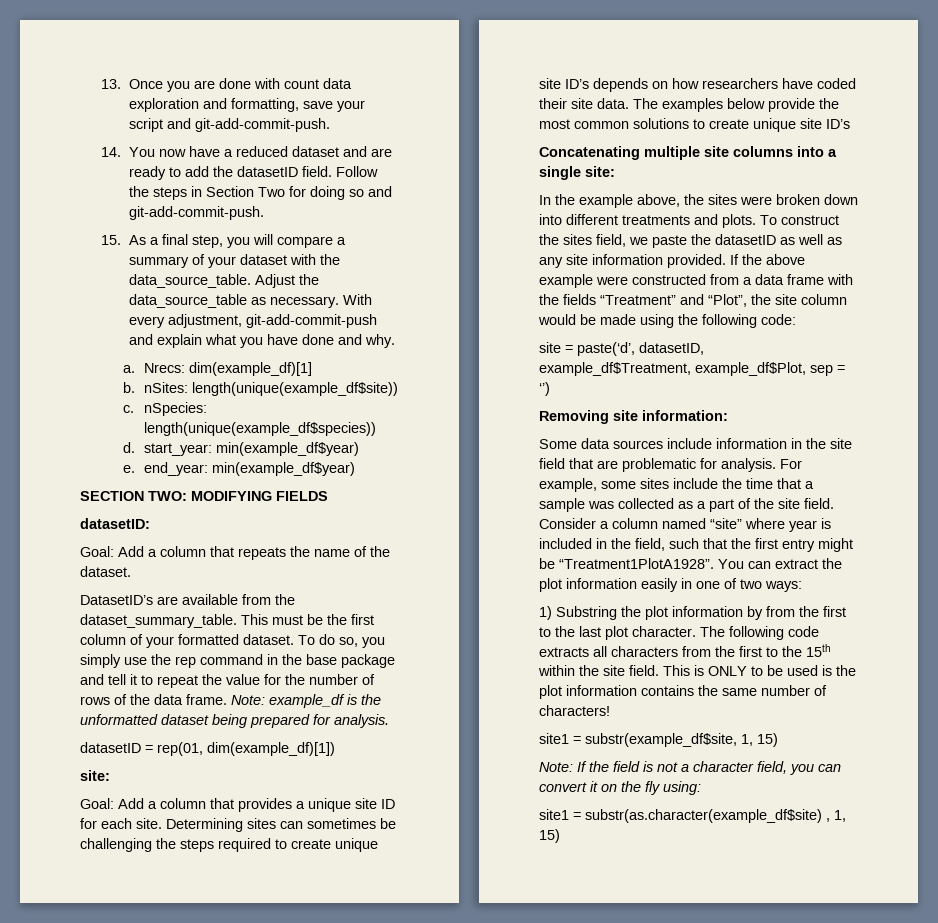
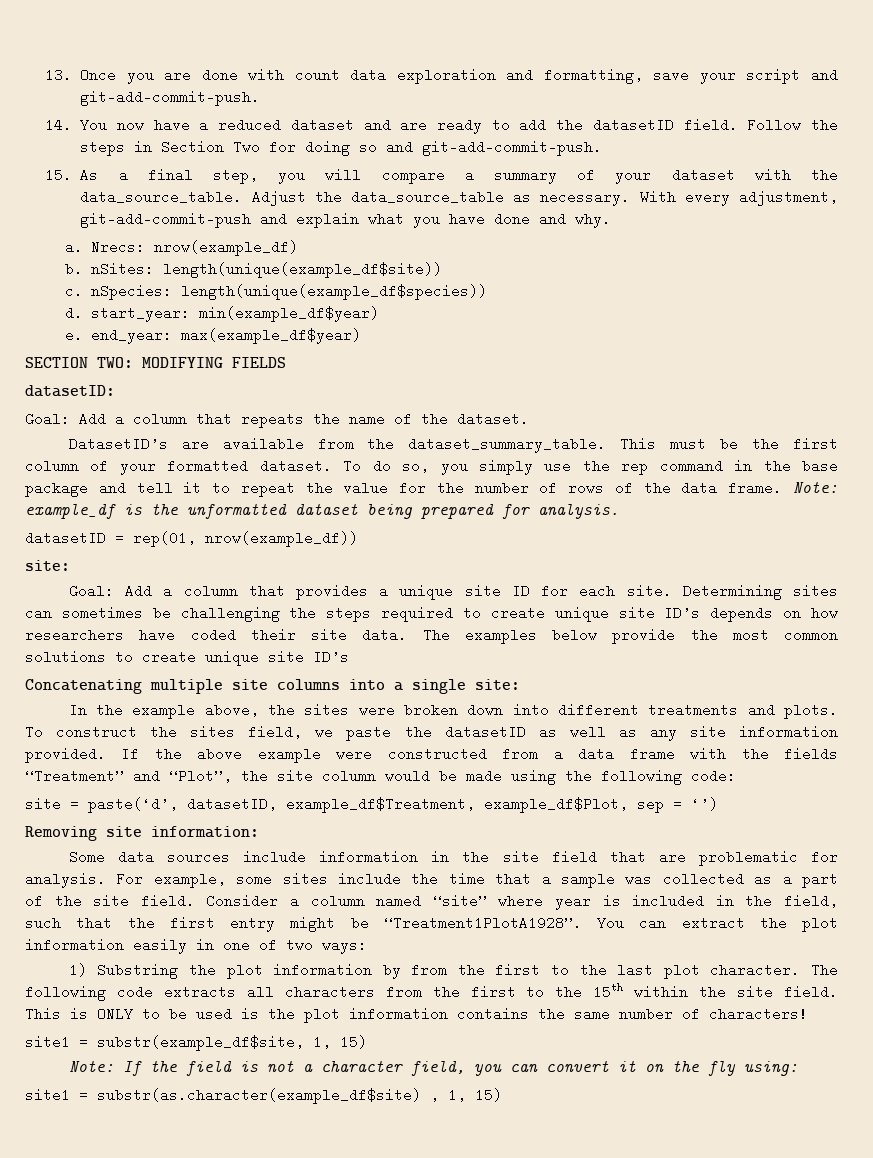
[189,362,313,376] dim(example_df)[1] -> [154,240,299,256] nrow(example_df)
[212,462,356,476] min(example_df$year) -> [181,328,362,344] max(example_df$year)
[207,742,335,756] dim(example_df)[1]) -> [205,531,358,547] nrow(example_df))

